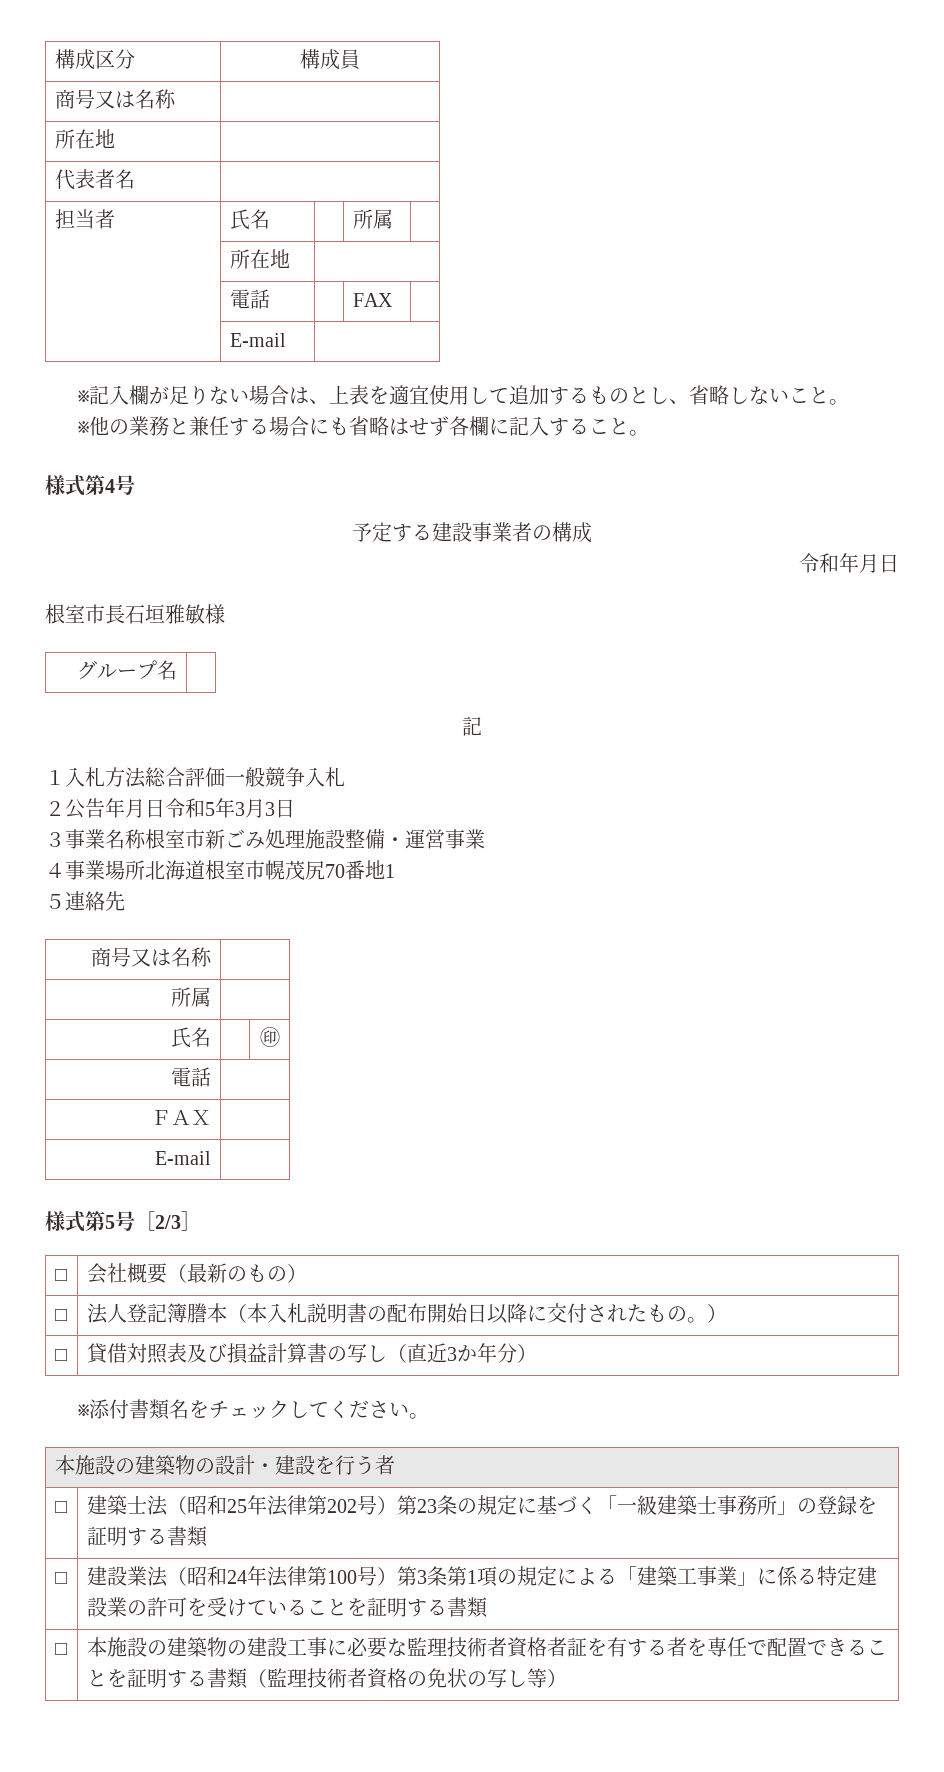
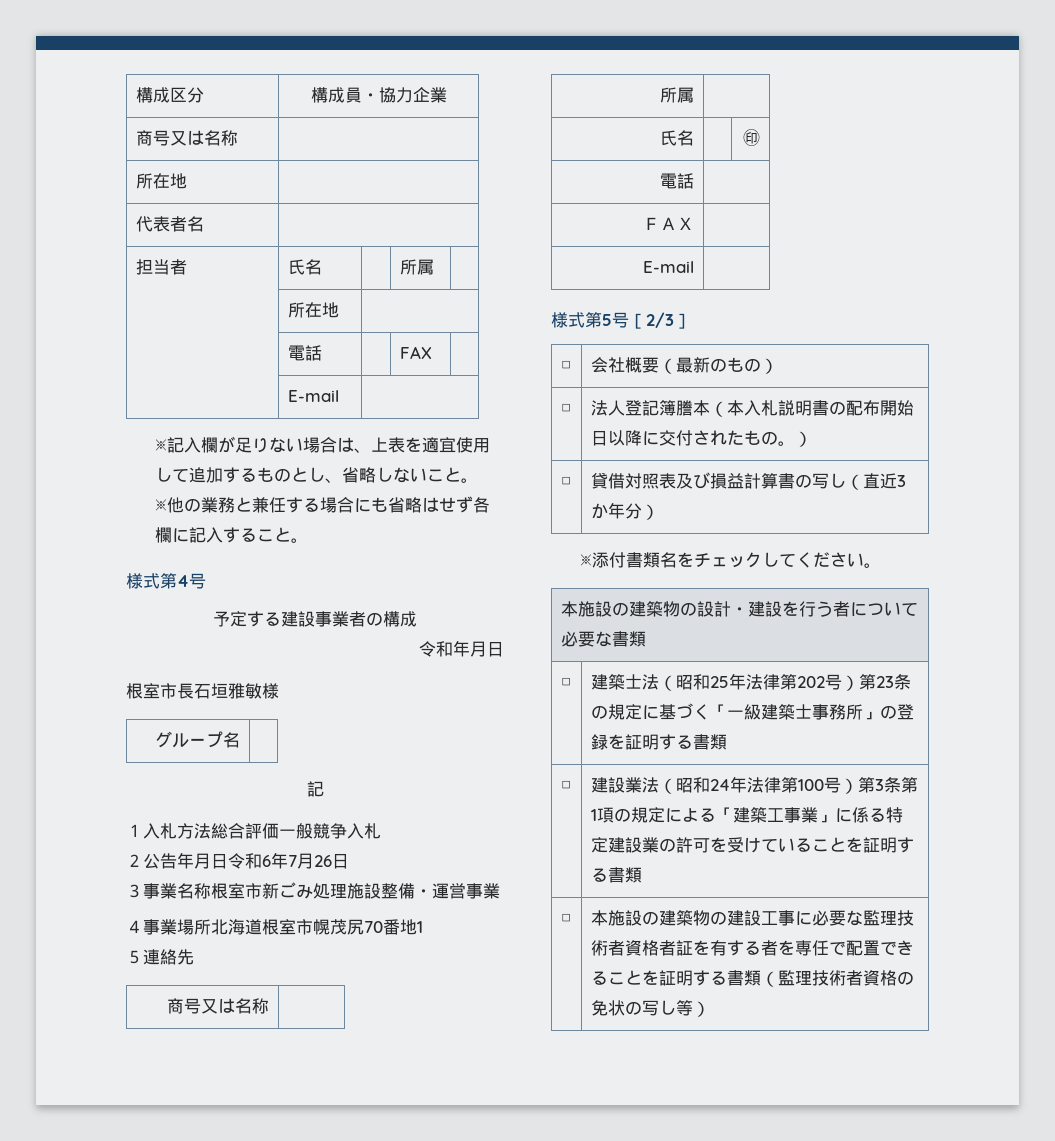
(360, 59) none -> [361,87,447,103] ・協力企業
[205,798,275,818] 5年3月3 -> [262,852,332,869] 6年7月26
(395, 1465) none -> [849,602,918,617] [560,631,646,647] について必要な書類

